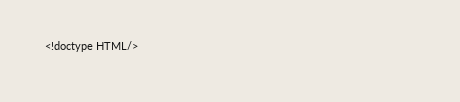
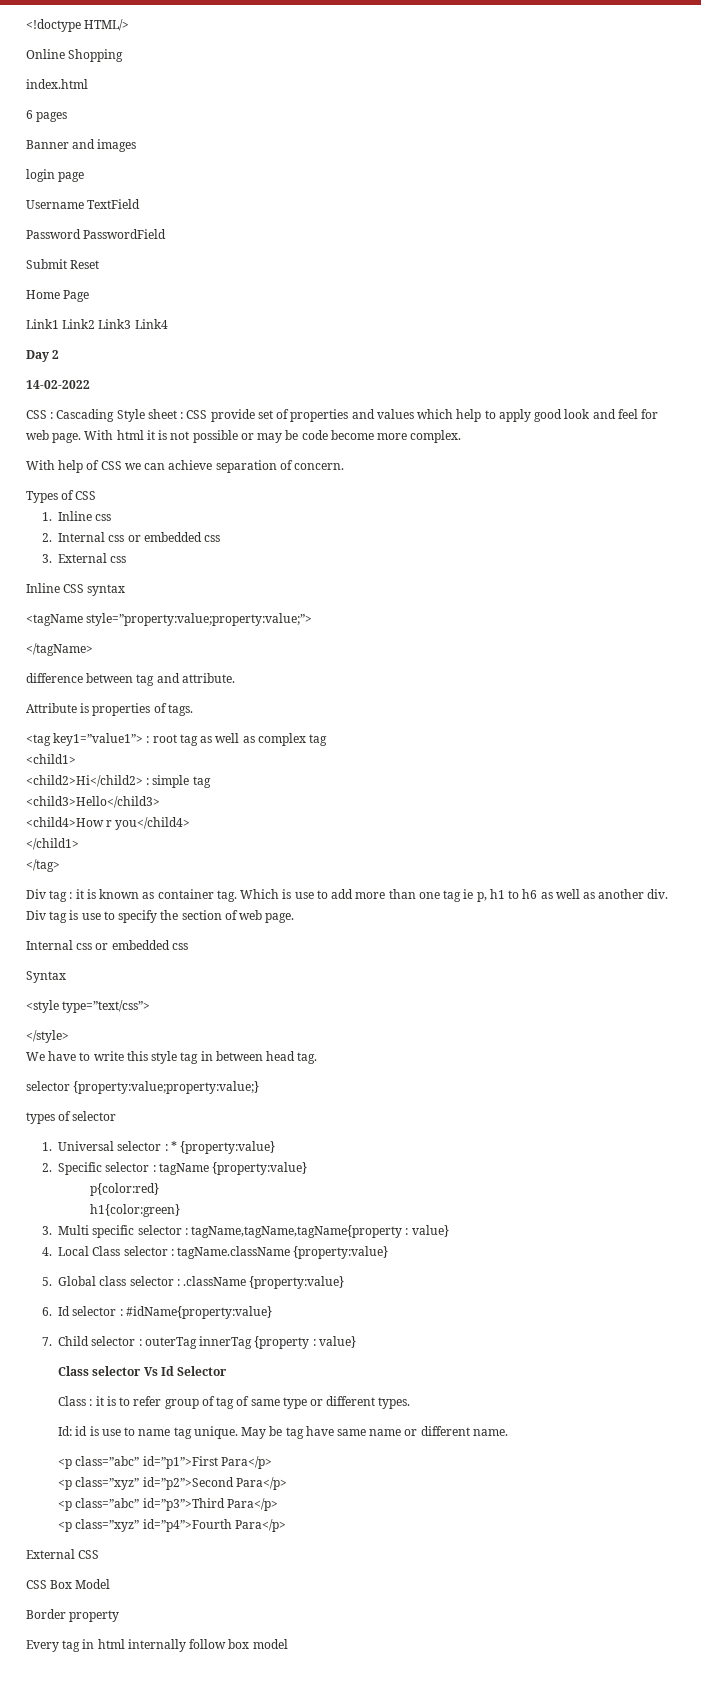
(138, 45) none -> [26,49,124,62] [26,79,88,89] [26,110,68,122] [26,139,137,152] [26,169,85,182] [26,199,141,209] [26,229,167,239] [26,259,100,269] [26,290,90,302] [26,319,168,329] [26,350,60,362] [26,380,90,389] [26,409,659,422] [26,430,462,443] [26,460,345,473] [26,490,97,503] [42,511,112,521] [42,532,221,542] [42,553,127,563] [26,583,126,596] [26,613,313,626] [26,643,93,656] [26,673,235,686] [26,703,193,716] [26,733,328,746] [26,754,76,764] [26,775,211,788] [26,796,160,808] [26,817,191,830] [26,838,79,850] [26,859,60,872] [26,889,669,902] [26,910,295,923] [26,940,188,950] [26,971,66,983] [26,1000,151,1013] [26,1030,69,1043] [26,1051,318,1064] [26,1081,260,1094] [26,1111,117,1124] [42,1141,276,1154] [42,1162,308,1175] [90,1183,160,1196] [90,1204,181,1217] [42,1225,449,1238] [42,1246,389,1259] [42,1276,345,1289] [42,1306,272,1319] [42,1336,356,1349] [58,1366,228,1376] [58,1396,411,1409] [58,1426,508,1439] [58,1456,272,1469] [58,1477,287,1490] [58,1498,278,1511] [58,1519,286,1532] [26,1549,100,1559] [26,1579,111,1589] [26,1609,120,1622] [26,1639,288,1652] // Online Shopping // index.html // 6 pages // Banner and images // login page // Username TextField // Password PasswordField // Submit Reset // Home Page // Link1 Link2 Link3 Link4 // Day 2 // 14-02-2022 // CSS : Cascading Style sheet : CSS provide set of properties and values which help to apply good look and feel for web page. With html it is not possible or may be code become more complex. // With help of CSS we can achieve separation of concern. // Types of CSS // 1. Inline css // 2. Internal css or embedded css // 3. External css // Inline CSS syntax // <tagName style=”property:value;property:value;”> // </tagName> // difference between tag and attribute. // Attribute is properties of tags. // <tag key1=”value1”> : root tag as well as complex tag // <child1> // <child2>Hi</child2> : simple tag // <child3>Hello</child3> // <child4>How r you</child4> // </child1> // </tag> // Div tag : it is known as container tag. Which is use to add more than one tag ie p, h1 to h6 as well as another div. Div tag is use to specify the section of web page. // Internal css or embedded css // Syntax // <style type=”text/css”> // </style> // We have to write this style tag in between head tag. // selector {property:value;property:value;} // types of selector // 1. Universal selector : * {property:value} // 2. Specific selector : tagName {property:value} // p{color:red} // h1{color:green} // 3. Multi specific selector : tagName,tagName,tagName{property : value} // 4. Local Class selector : tagName.className {property:value} // 5. Global class selector : .className {property:value} // 6. Id selector : #idName{property:value} // 7. Child selector : outerTag innerTag {property : value} // Class selector Vs Id Selector // Class : it is to refer group of tag of same type or different types. // Id: id is use to name tag unique. May be tag have same name or different name. // <p class=”abc” id=”p1”>First Para</p> // <p class=”xyz” id=”p2”>Second Para</p> // <p class=”abc” id=”p3”>Third Para</p> // <p class=”xyz” id=”p4”>Fourth Para</p> // External CSS // CSS Box Model // Border property // Every tag in html internally follow box model

